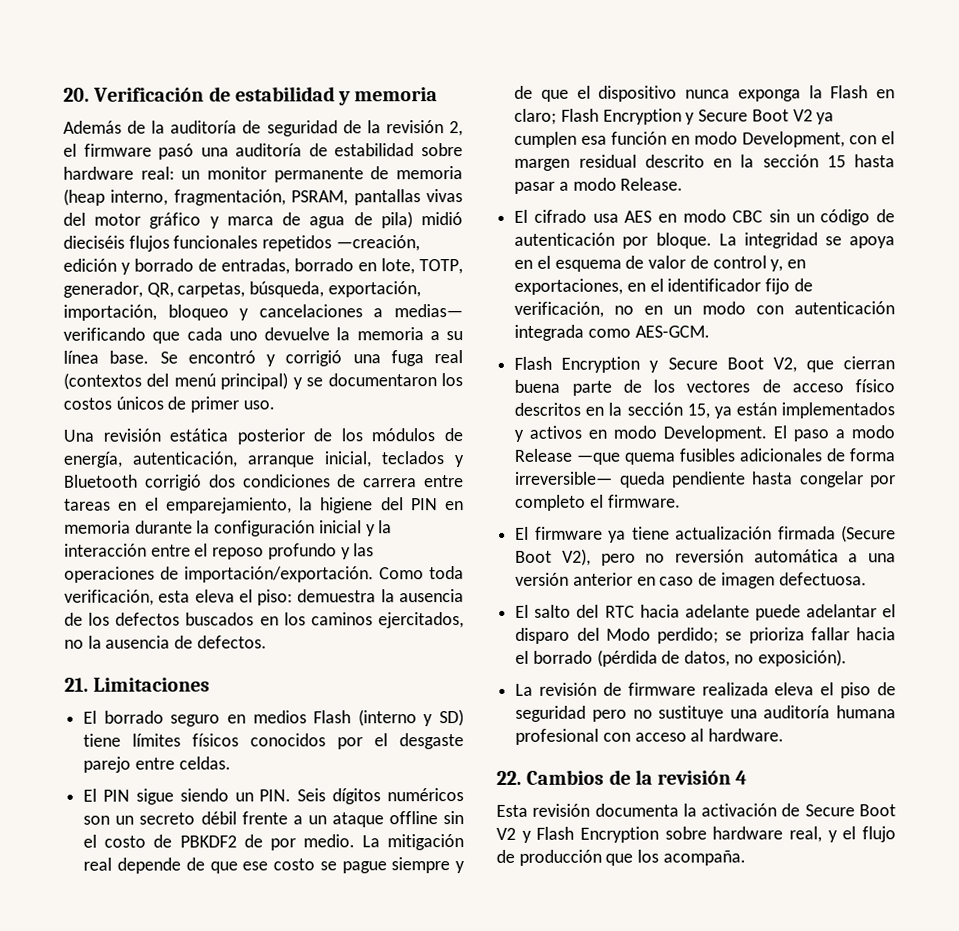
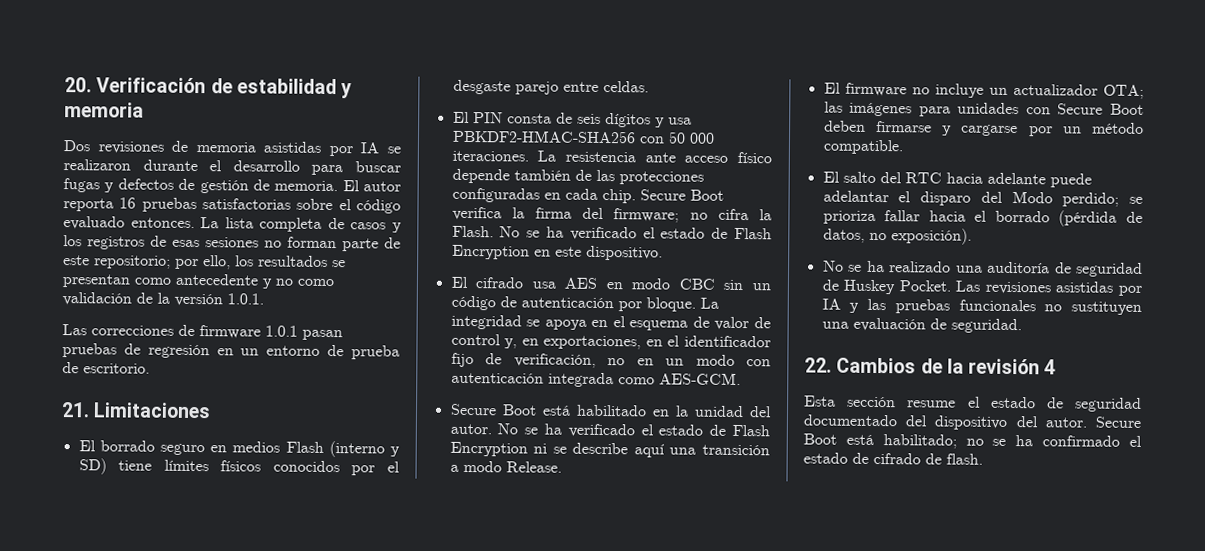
[63,120,463,137] [63,143,463,160] [63,166,463,183] [63,188,463,206] [63,211,464,229] [63,235,420,252] [63,258,463,275] [63,281,421,298] [63,304,463,321] [63,327,463,344] [63,350,463,367] [63,372,464,390] [63,396,275,413] [63,428,463,445] [63,451,465,468] [64,474,464,491] [64,497,464,514] [64,520,393,537] [64,543,375,560] [64,566,464,583] [64,589,464,606] [64,612,465,629] [64,635,267,649] Además de la auditoría de seguridad de la revisión 2, el firmware pasó una auditoría de estabilidad sobre hardware real: un monitor permanente de memoria (heap interno, fragmentación, PSRAM, pantallas vivas del motor gráfico y marca de agua de pila) midió dieciséis flujos funcionales repetidos —creación, edición y borrado de entradas, borrado en lote, TOTP, generador, QR, carpetas, búsqueda, exportación, importación, bloqueo y cancelaciones a medias— verificando que cada uno devuelve la memoria a su línea base. Se encontró y corrigió una fuga real (contextos del menú principal) y se documentaron los costos únicos de primer uso. // Una revisión estática posterior de los módulos de energía, autenticación, arranque inicial, teclados y Bluetooth corrigió dos condiciones de carrera entre tareas en el emparejamiento, la higiene del PIN en memoria durante la configuración inicial y la interacción entre el reposo profundo y las operaciones de importación/exportación. Como toda verificación, esta eleva el piso: demuestra la ausencia de los defectos buscados en los caminos ejercitados, no la ausencia de defectos. -> [63,140,401,157] [63,159,401,176] [63,178,401,194] [63,197,401,214] [63,216,402,233] [63,235,401,252] [63,255,346,270] [62,273,334,289] [62,292,264,307] [62,324,343,341] [62,343,400,360] [62,362,150,374] Dos revisiones de memoria asistidas por IA se realizaron durante el desarrollo para buscar fugas y defectos de gestión de memoria. El autor reporta 16 pruebas satisfactorias sobre el código evaluado entonces. La lista completa de casos y los registros de esas sesiones no forman parte de este repositorio; por ello, los resultados se presentan como antecedente y no como validación de la versión 1.0.1. // Las correcciones de firmware 1.0.1 pasan pruebas de regresión en un entorno de prueba de escritorio.
[135,788,464,805] [83,811,464,828] [83,834,464,851] [83,857,465,874] [514,85,895,102] [514,108,835,125] [514,131,895,148] [514,154,895,171] [514,177,684,194] sigue siendo un PIN. Seis dígitos numéricos son un secreto débil frente a un ataque offline sin el costo de PBKDF2 de por medio. La mitigación real depende de que ese costo se pague siempre y de que el dispositivo nunca exponga la Flash en claro; Flash Encryption y Secure Boot V2 ya cumplen esa función en modo Development, con el margen residual descrito en la sección 15 hasta pasar a modo Release. -> [506,112,692,128] [451,129,715,144] [451,150,772,164] [451,168,704,185] [451,187,724,204] [451,206,772,223] [451,225,772,241] [451,244,663,261] consta de seis dígitos y usa PBKDF2-HMAC-SHA256 con 50 000 iteraciones. La resistencia ante acceso físico depende también de las protecciones configuradas en cada chip. Secure Boot verifica la firma del firmware; no cifra la Flash. No se ha verificado el estado de Flash Encryption en este dispositivo.
[514,356,895,373] [514,379,895,396] [514,402,895,419] [514,425,895,442] [514,448,895,465] [515,471,896,488] [515,494,681,511] [515,525,896,543] [515,548,896,566] [515,572,867,589] Flash Encryption y Secure Boot V2, que cierran buena parte de los vectores de acceso físico descritos en la sección 15, ya están implementados y activos en modo Development. El paso a modo Release —que quema fusibles adicionales de forma irreversible— queda pendiente hasta congelar por completo el firmware. // El firmware ya tiene actualización firmada (Secure Boot V2), pero no reversión automática a una versión anterior en caso de imagen defectuosa. -> [449,403,772,418] [449,423,770,438] [449,441,770,458] [449,460,562,473] [823,82,1144,99] [823,101,1144,117] [823,120,1144,137] [822,139,903,155] Secure Boot está habilitado en la unidad del autor. No se ha verificado el estado de Flash Encryption ni se describe aquí una transición a modo Release. // El firmware no incluye un actualizador OTA; las imágenes para unidades con Secure Boot deben firmarse y cargarse por un método compatible.
[515,682,896,699] [515,705,896,722] [515,728,785,745] La revisión de firmware realizada eleva el piso de seguridad pero no sustituye una auditoría humana profesional con acceso al hardware. -> [822,260,1143,277] [821,279,1142,296] [821,298,1142,315] [821,317,1022,334] No se ha realizado una auditoría de seguridad de Huskey Pocket. Las revisiones asistidas por IA y las pruebas funcionales no sustituyen una evaluación de seguridad.
[532,803,896,817] [496,826,896,843] [496,849,746,866] revisión documenta la activación de Secure Boot V2 y Flash Encryption sobre hardware real, y el flujo de producción que los acompaña. -> [847,396,1142,412] [803,414,1141,430] [803,433,1142,449] [803,452,983,465] sección resume el estado de seguridad documentado del dispositivo del autor. Secure Boot está habilitado; no se ha confirmado el estado de cifrado de flash.

